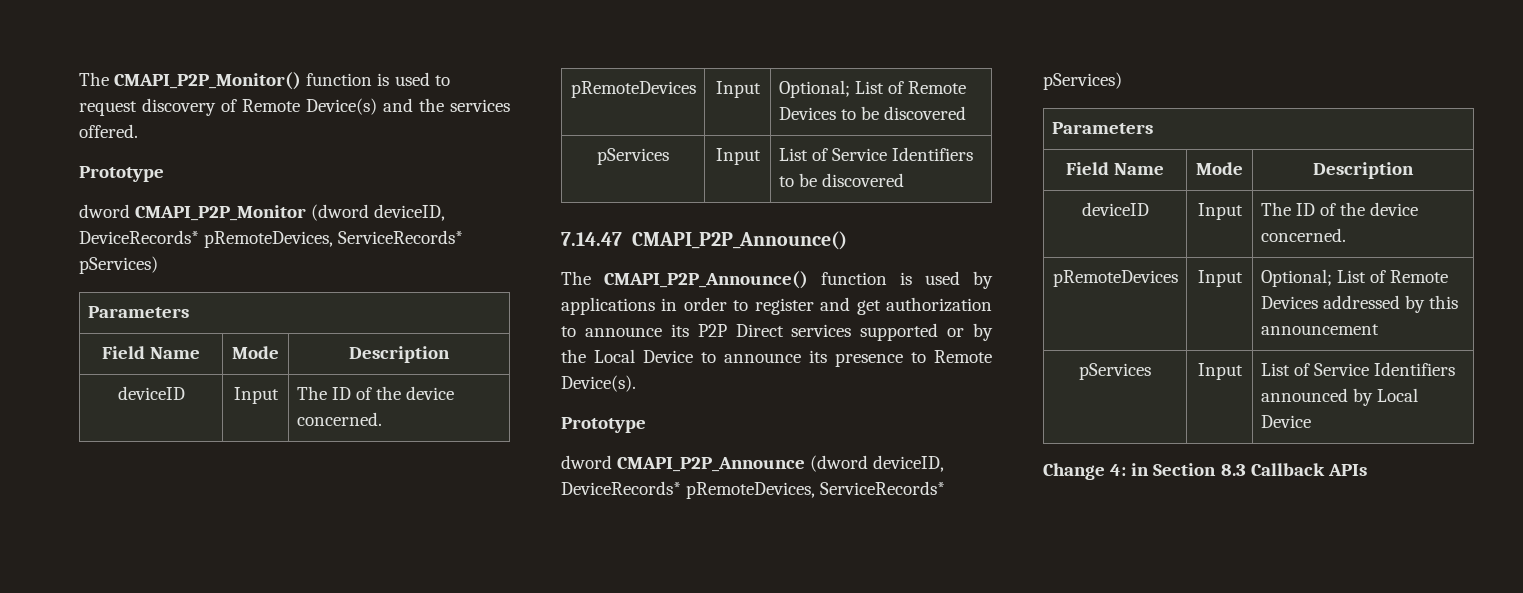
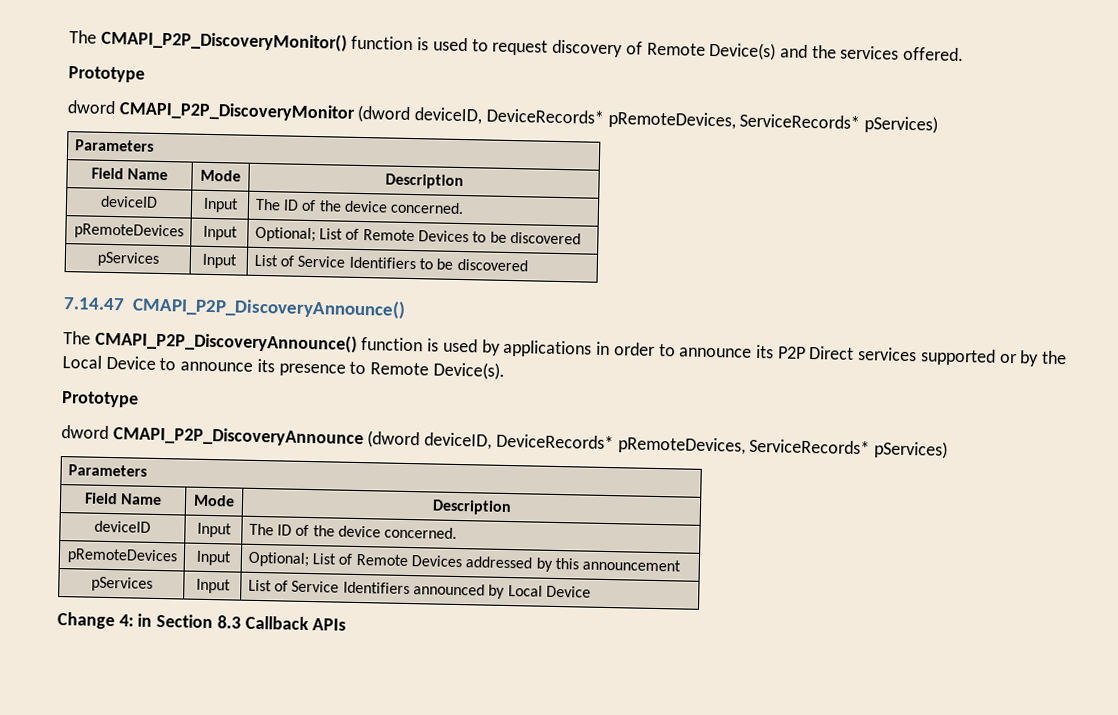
[79,72,302,90] The CMAPI_P2P_Monitor() -> [69,29,348,52] The CMAPI_P2P_DiscoveryMonitor()
[135,205,307,221] CMAPI_P2P_Monitor -> [118,101,356,122] CMAPI_P2P_DiscoveryMonitor
[631,231,847,250] [561,271,808,289] CMAPI_P2P_Announce() // The CMAPI_P2P_Announce() -> [131,295,406,319] [63,330,358,353] CMAPI_P2P_DiscoveryAnnounce() // The CMAPI_P2P_DiscoveryAnnounce()
[754,297,992,315] [561,326,576,337] register and get authorization to -> (676, 350) none
[617,457,806,472] CMAPI_P2P_Announce -> [112,426,364,448] CMAPI_P2P_DiscoveryAnnounce

